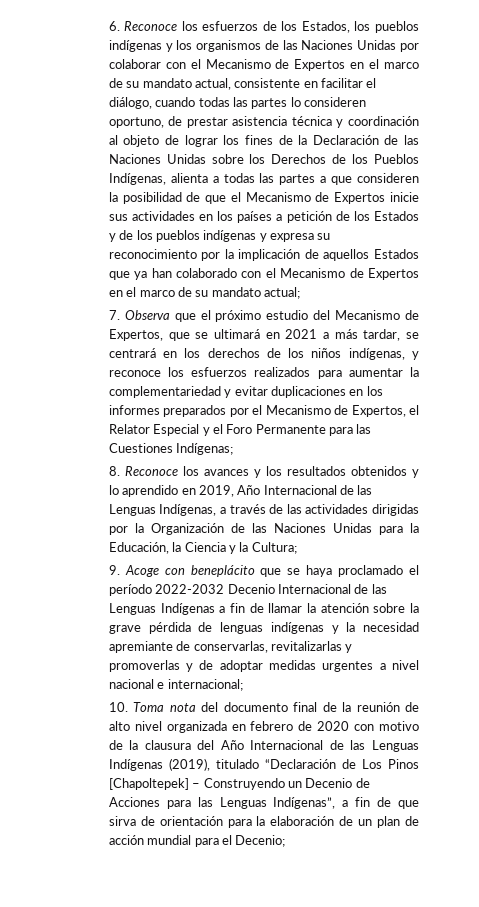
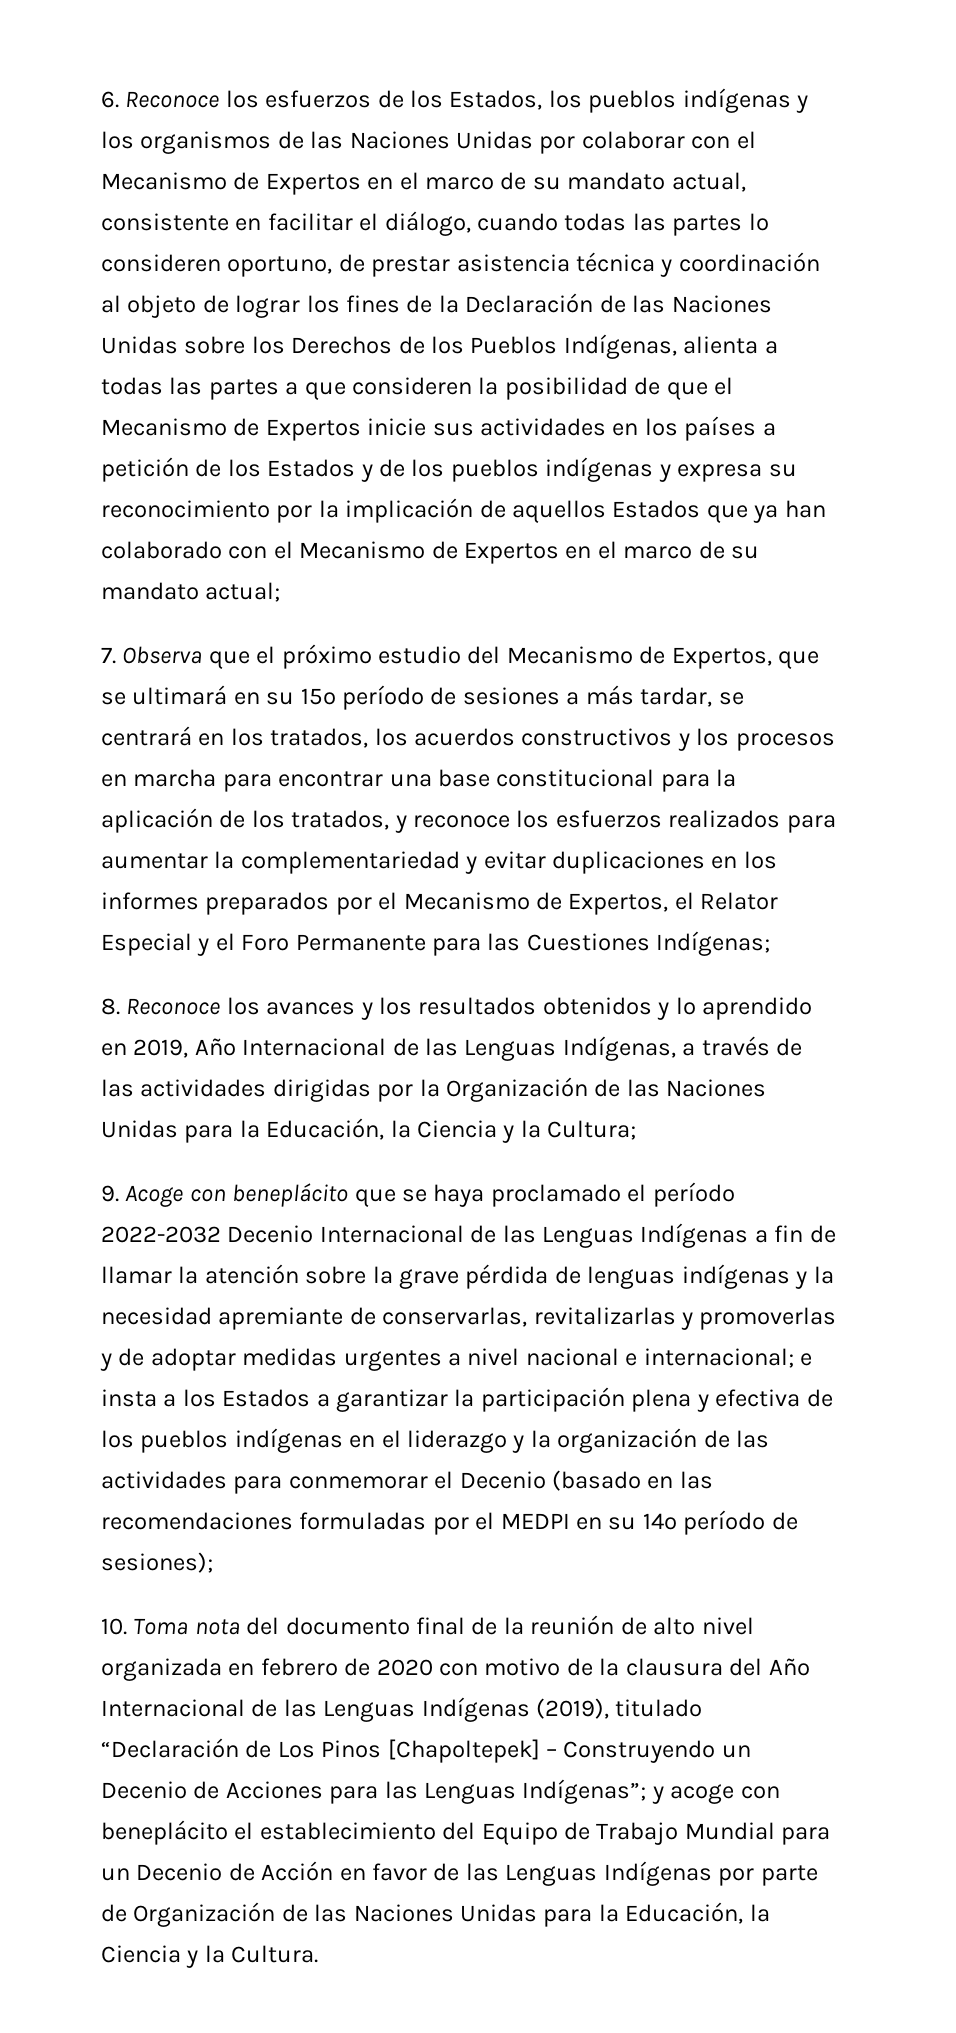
[285,329,318,339] 2021 -> [266,685,560,710] su 15º período de sesiones
[207,348,405,360] derechos de los niños indígenas, -> [270,728,835,751] [100,769,737,792] [100,808,390,833] tratados, los acuerdos constructivos y los procesos en marcha para encontrar una base constitucional para la aplicación de los tratados,
(243, 685) none -> [800,1353,813,1366] [100,1387,833,1412] [100,1428,770,1453] [100,1470,713,1494] [100,1510,798,1535] [100,1552,213,1573] e insta a los Estados a garantizar la participación plena y efectiva de los pueblos indígenas en el liderazgo y la organización de las actividades para conmemorar el Decenio (basado en las recomendaciones formuladas por el MEDPI en su 14º período de sesiones);
[273,797,420,809] [108,816,420,828] [108,835,286,847] Indígenas”, a fin de que sirva de orientación para la elaboración de un plan de acción mundial para el Decenio; -> [522,1779,780,1804] [100,1820,831,1845] [100,1861,818,1886] [100,1902,770,1927] [100,1945,319,1968] Indígenas”; y acoge con beneplácito el establecimiento del Equipo de Trabajo Mundial para un Decenio de Acción en favor de las Lenguas Indígenas por parte de Organización de las Naciones Unidas para la Educación, la Ciencia y la Cultura.

